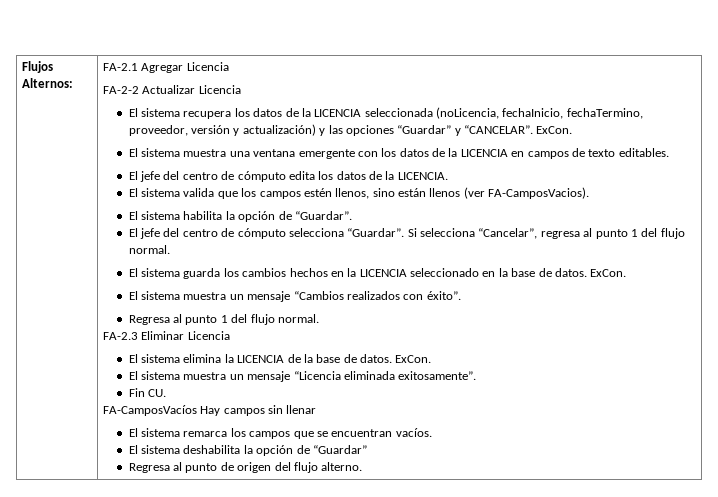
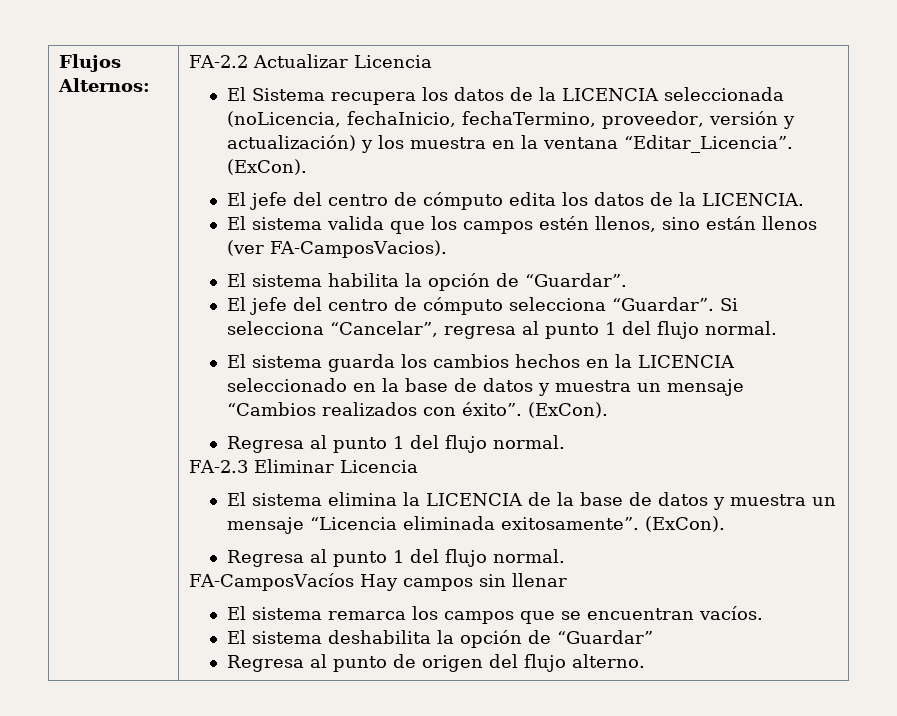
[102,62,229,73] [102,86,139,94] FA-2.1 Agregar Licencia // FA-2-2 -> [188,55,248,68] FA-2.2
[141,108,181,117] sistema -> [251,88,325,101] Sistema
[328,125,573,136] [128,148,669,159] las opciones “Guardar” y “CANCELAR”. ExCon. // El sistema muestra una ventana emergente con los datos de la LICENCIA en campos de texto editables. -> [377,135,793,153] [226,159,307,175] los muestra en la ventana “Editar_Licencia”. (ExCon).
[554,268,627,277] [128,291,181,300] datos. ExCon. // El sistema -> [482,378,550,396] datos y
(461, 295) none -> [527,402,608,418] (ExCon).
[360,354,432,363] [128,371,181,380] datos. ExCon. // El sistema -> [657,492,725,510] datos y
[128,388,167,397] // Fin CU. -> [644,516,725,532] [226,549,565,567] (ExCon). // Regresa al punto 1 del flujo normal.

